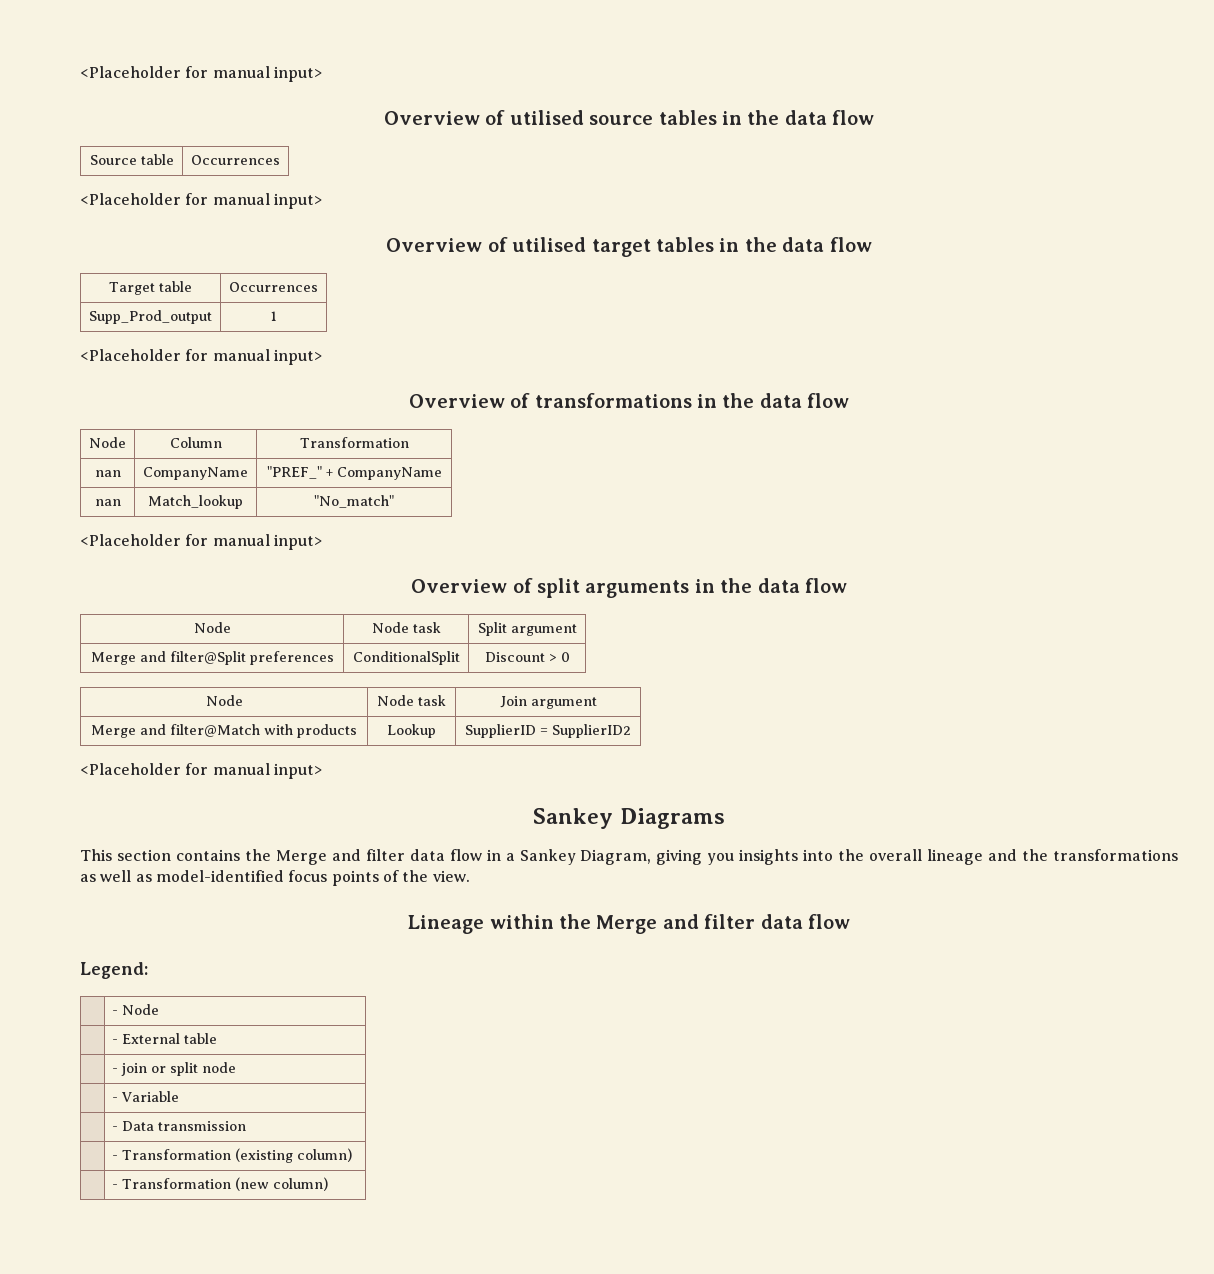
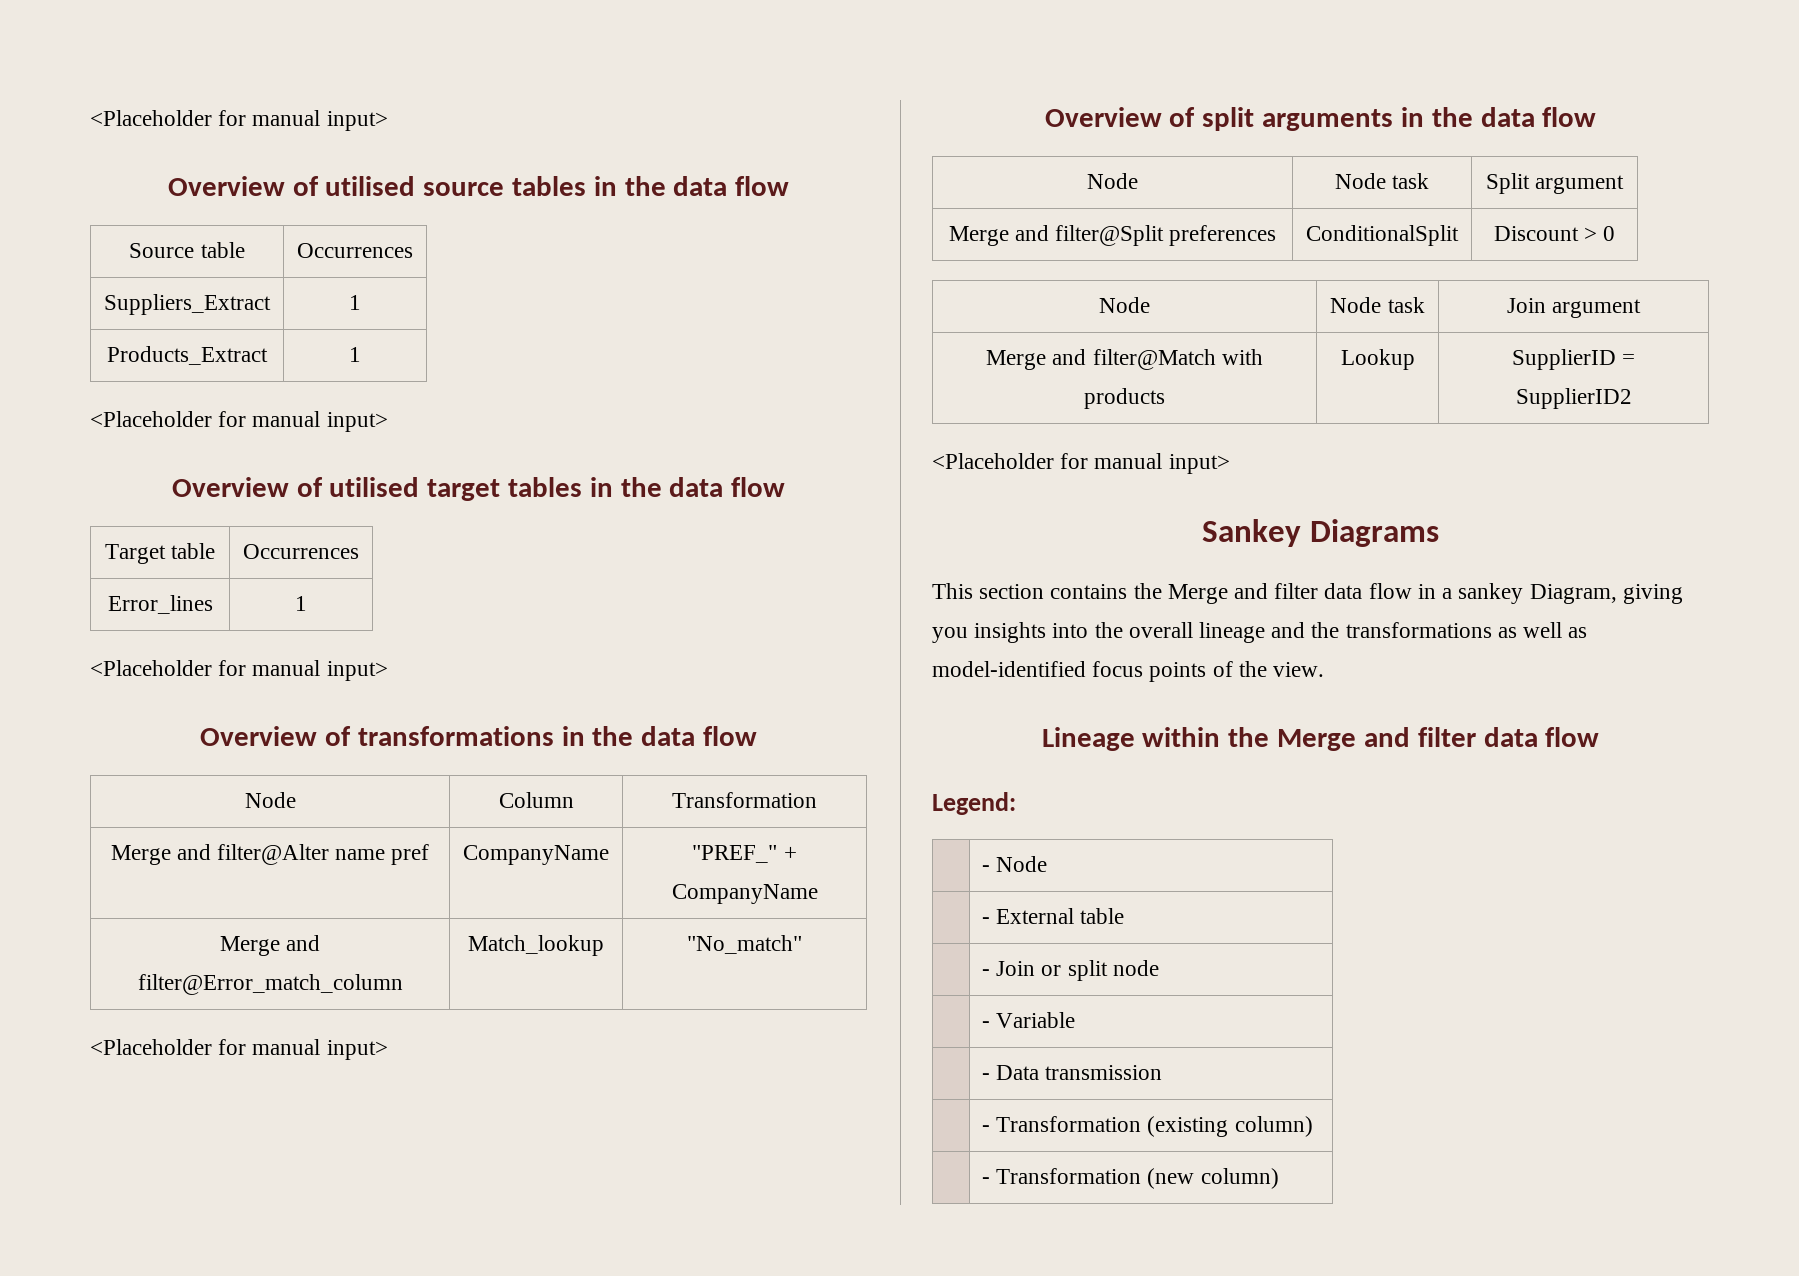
(280, 160) none -> [104,294,271,315] [349,295,361,310] [107,346,268,365] [349,347,361,362] // Suppliers_Extract | 1 // Products_Extract | 1
[89,310,212,324] Supp_Prod_output -> [107,595,213,614] Error_lines
[94,470,121,477] nan -> [110,844,430,865] Merge and filter@Alter name pref
[94,499,121,506] nan -> [219,935,321,956] [137,974,403,995] Merge and filter@Error_match_column
[519,849,576,865] Sankey -> [1458,583,1524,604] sankey
[121,1063,148,1076] join -> [996,961,1036,976] Join

